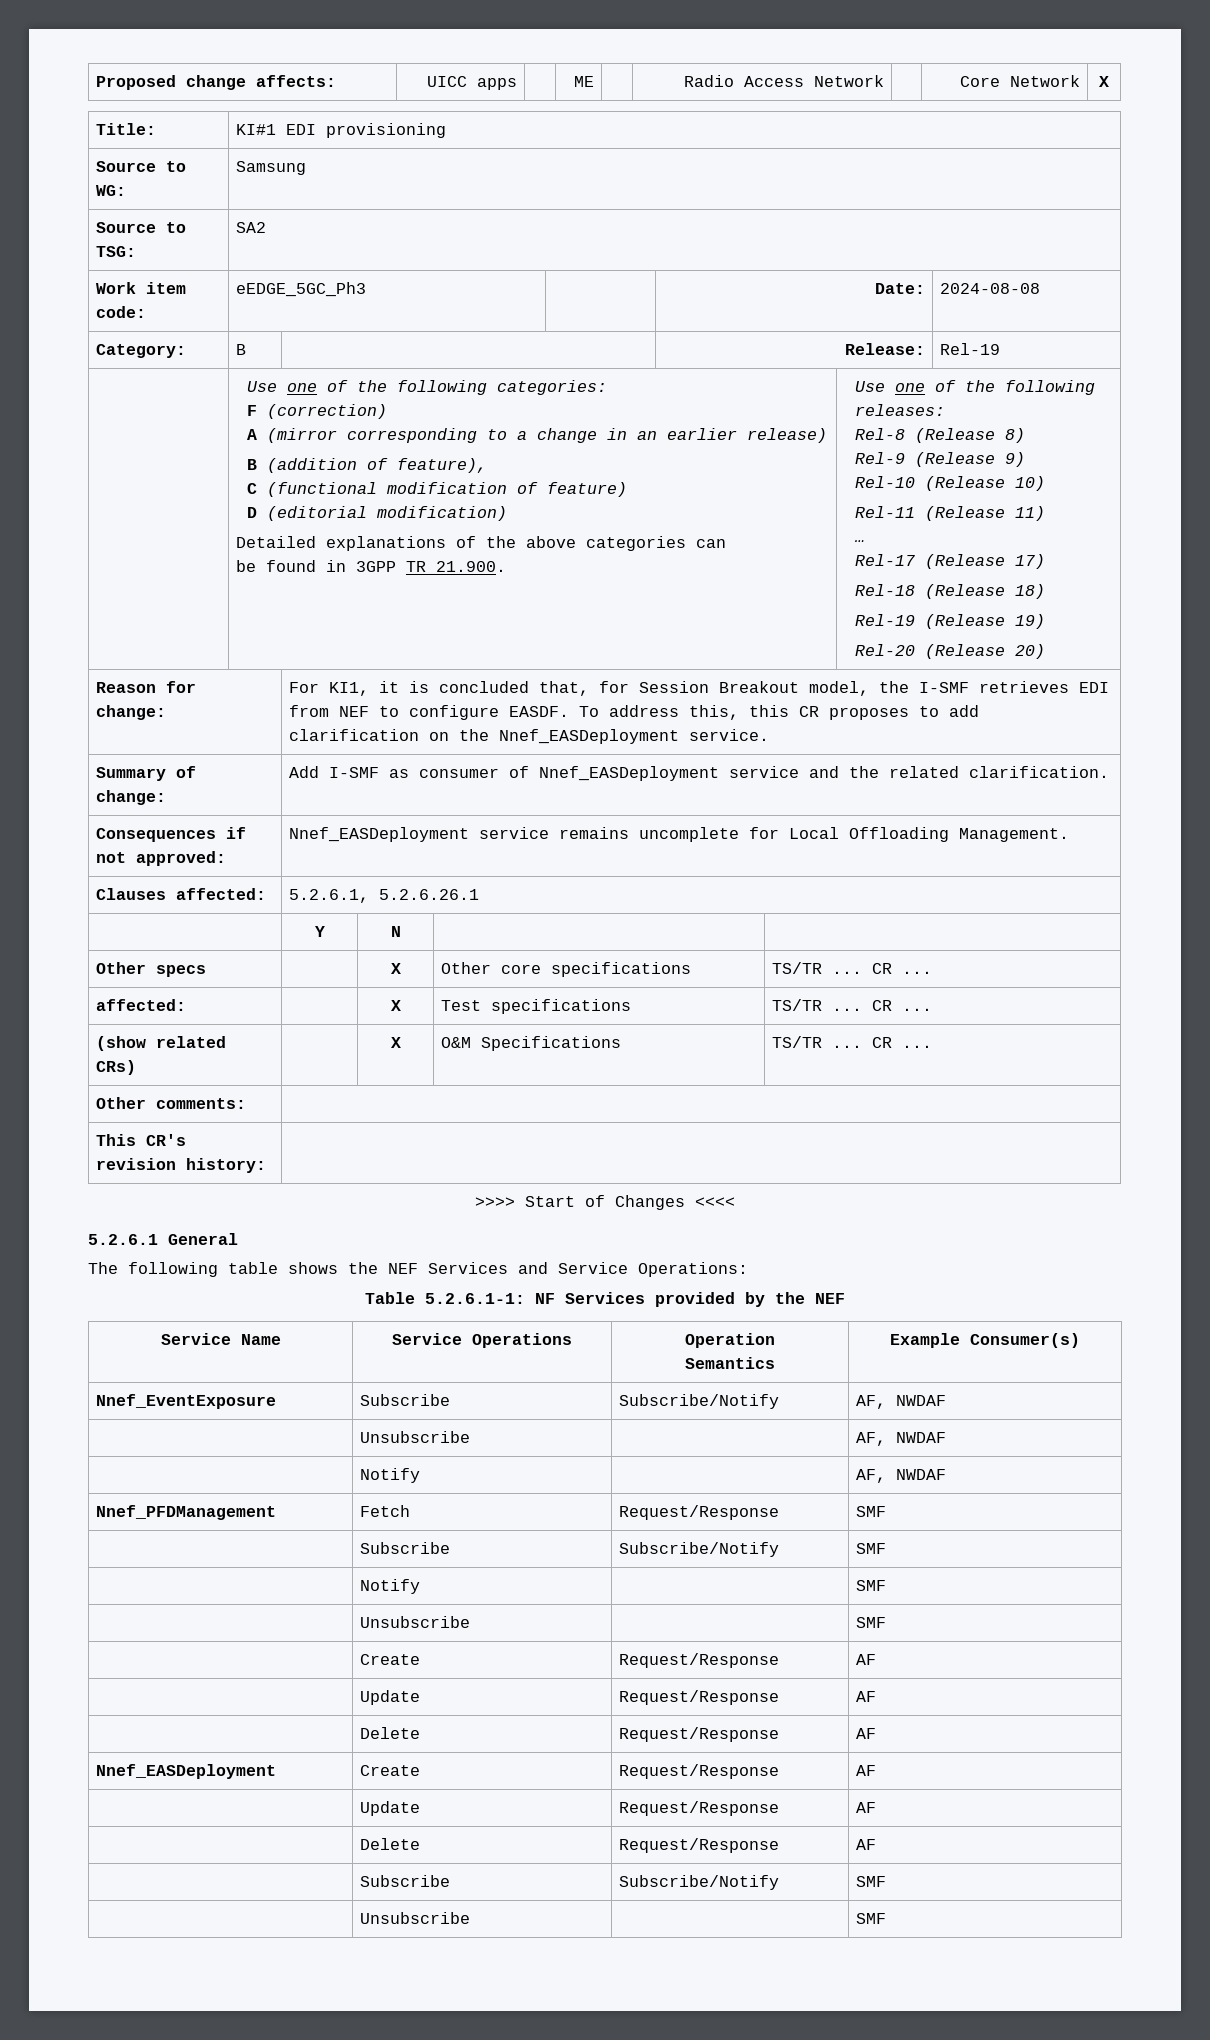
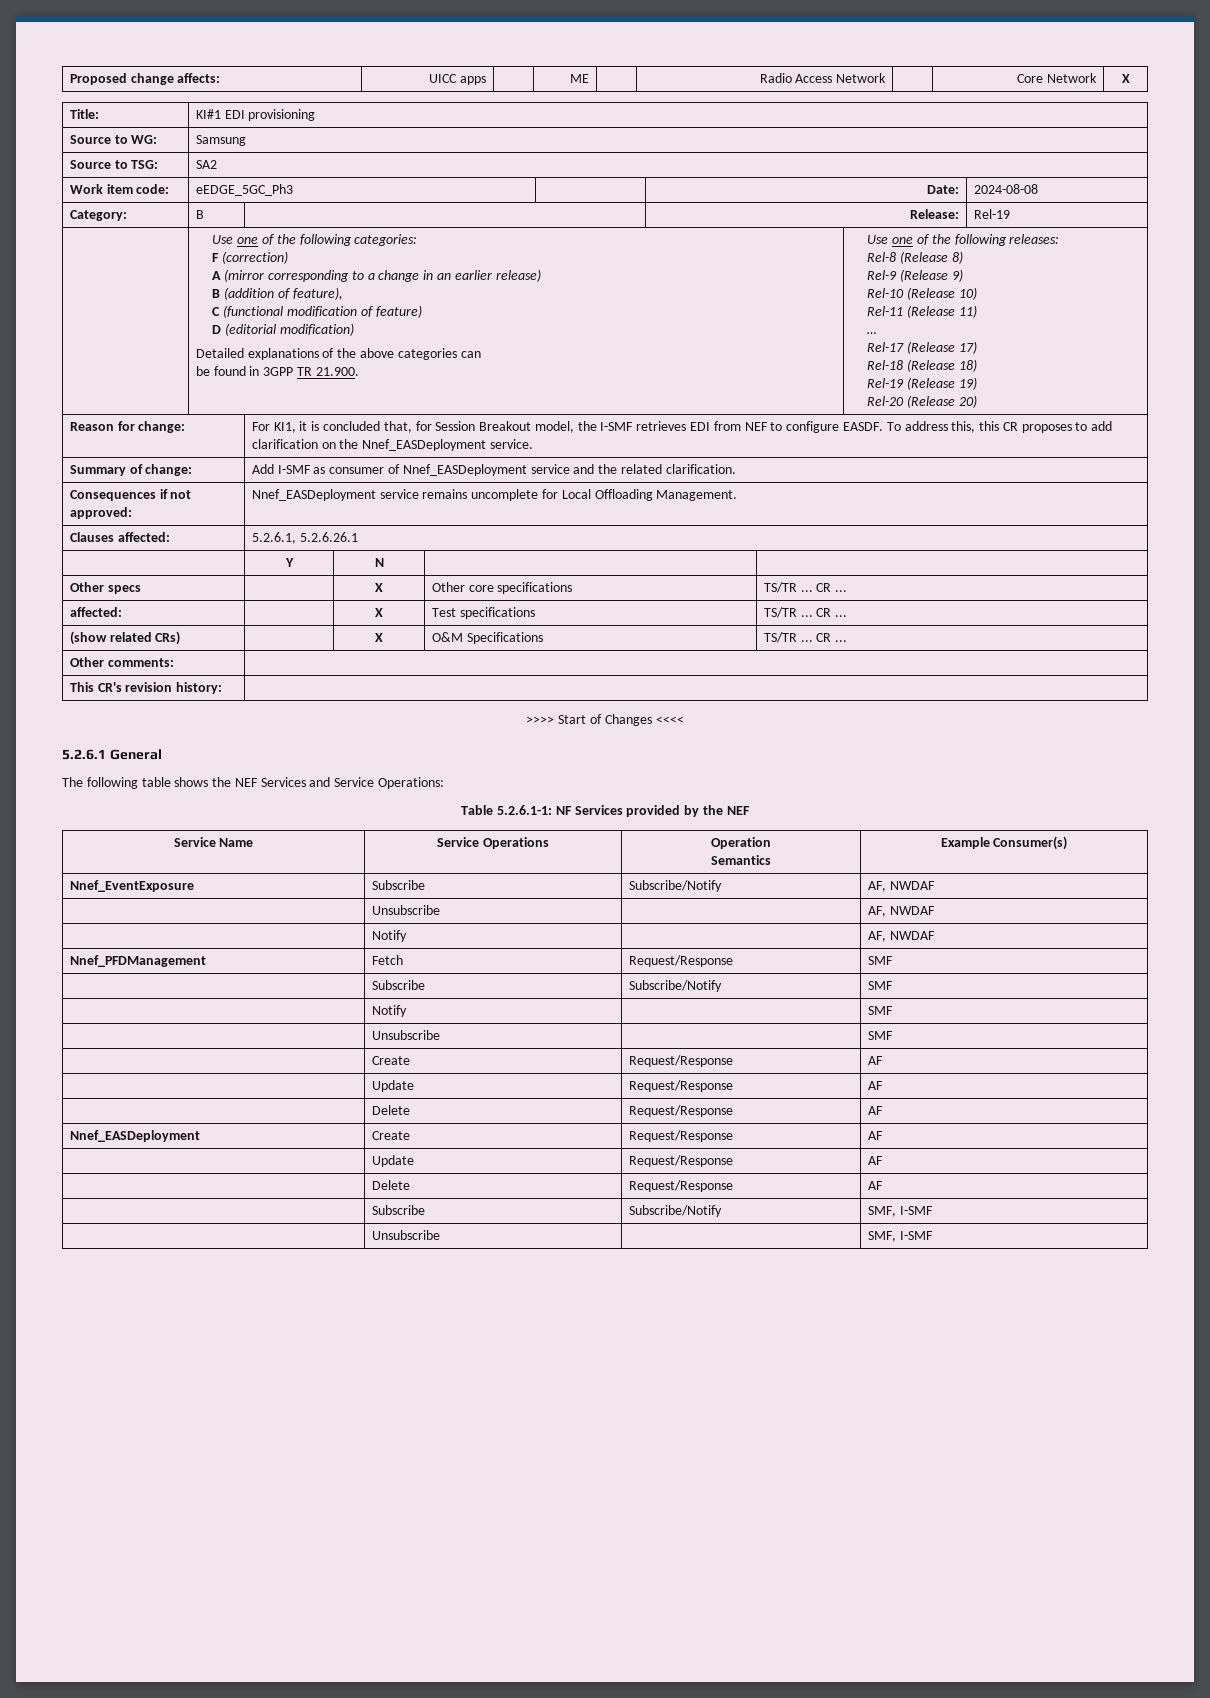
[856,1876,887,1887] [360,1912,471,1924] [856,1913,887,1924] SMF // | Unsubscribe | | SMF -> [867,1206,933,1217] [371,1230,440,1240] [867,1231,933,1242] SMF, I-SMF // | Unsubscribe | | SMF, I-SMF

